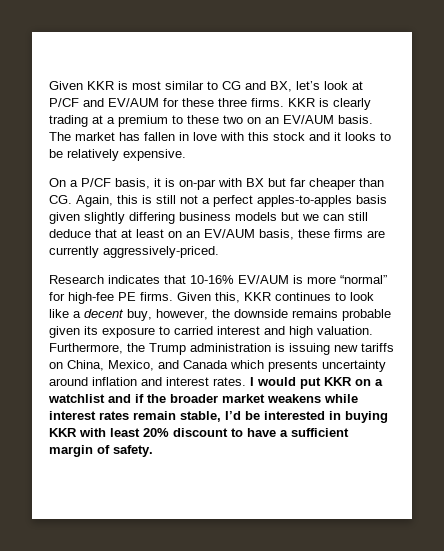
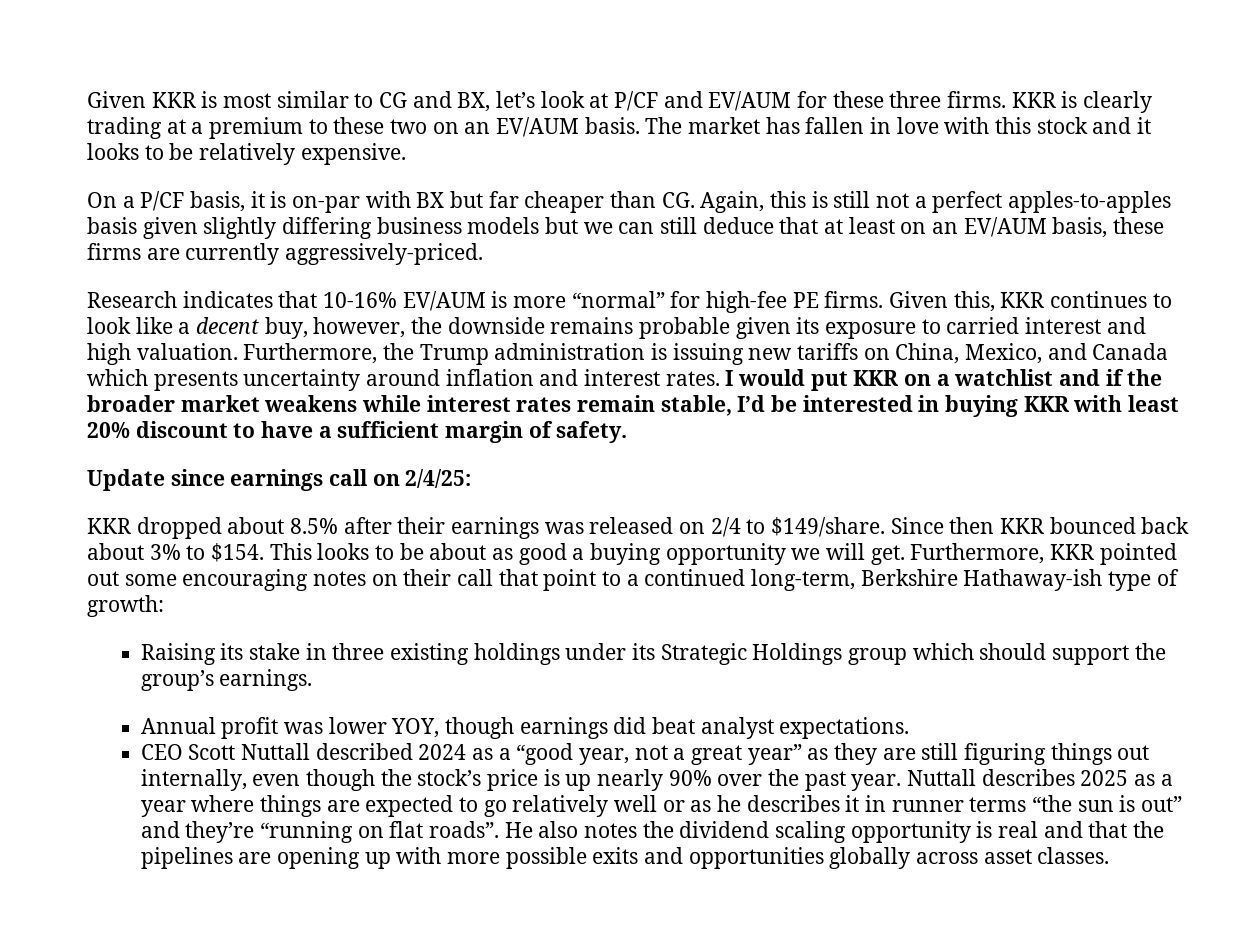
(153, 451) none -> [87,469,472,491] [87,517,1190,539] [87,543,1177,565] [87,569,1179,591] [87,595,164,617] [140,643,1166,665] [140,669,313,691] [140,717,910,739] [140,743,1150,765] [140,769,1173,791] [140,795,1183,817] [140,821,1165,843] [140,847,1110,869] // Update since earnings call on 2/4/25: // KKR dropped about 8.5% after their earnings was released on 2/4 to $149/share. Since then KKR bounced back about 3% to $154. This looks to be about as good a buying opportunity we will get. Furthermore, KKR pointed out some encouraging notes on their call that point to a continued long-term, Berkshire Hathaway-ish type of growth: // Raising its stake in three existing holdings under its Strategic Holdings group which should support the group’s earnings. // Annual profit was lower YOY, though earnings did beat analyst expectations. // CEO Scott Nuttall described 2024 as a “good year, not a great year” as they are still figuring things out internally, even though the stock’s price is up nearly 90% over the past year. Nuttall describes 2025 as a year where things are expected to go relatively well or as he describes it in runner terms “the sun is out” and they’re “running on flat roads”. He also notes the dividend scaling opportunity is real and that the pipelines are opening up with more possible exits and opportunities globally across asset classes.

